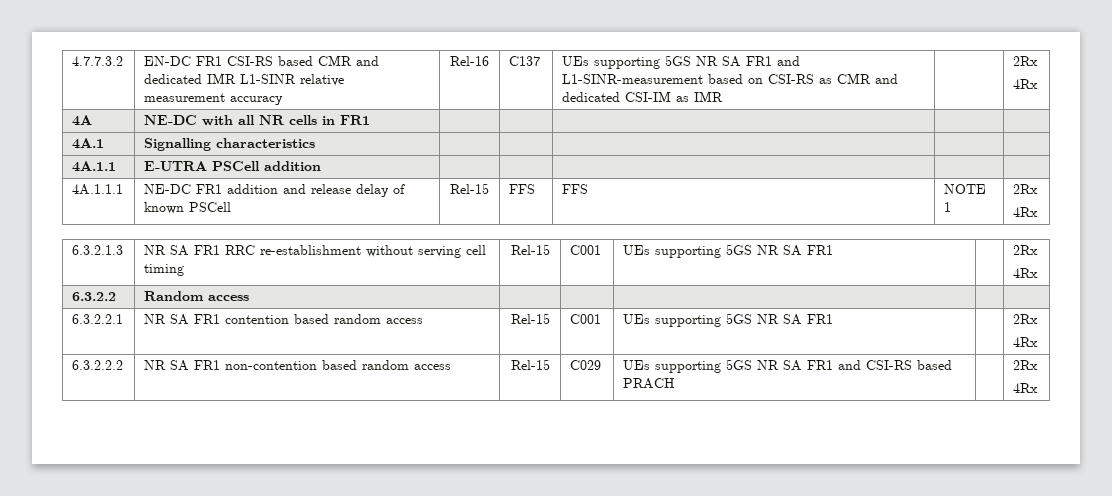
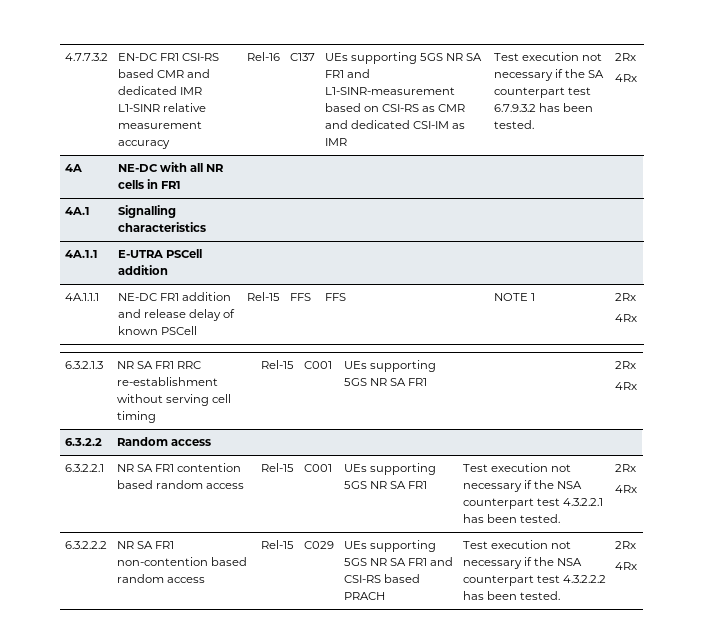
(724, 96) none -> [493,52,602,61] [493,69,604,81] [493,87,591,98] [493,103,593,112] [493,120,534,129] Test execution not necessary if the SA counterpart test 6.7.9.3.2 has been tested.
(834, 319) none -> [462,463,571,472] [462,480,582,492] [462,498,603,509] [462,514,560,523] Test execution not necessary if the NSA counterpart test 4.3.2.2.1 has been tested.
(676, 383) none -> [462,540,571,549] [462,557,582,569] [462,575,606,586] [462,591,560,600] Test execution not necessary if the NSA counterpart test 4.3.2.2.2 has been tested.

